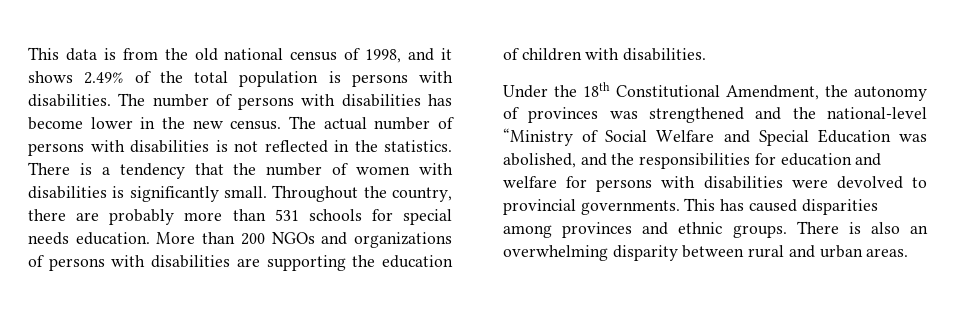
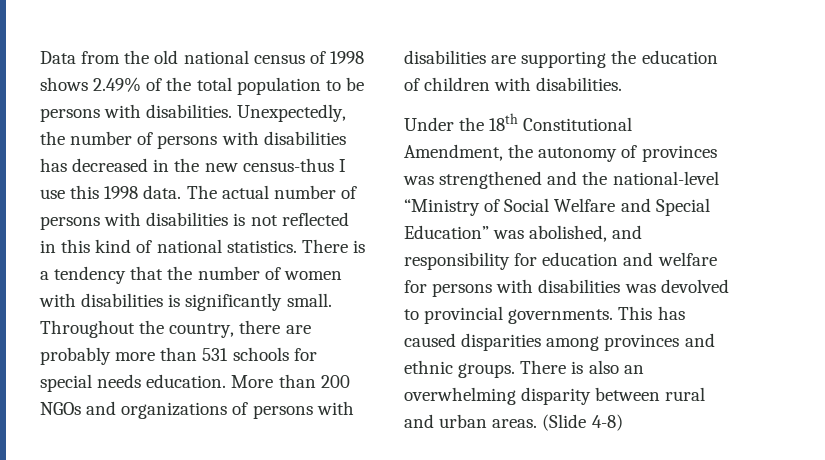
[28,47,116,61] This data is -> [40,51,76,64] Data
[365,48,453,63] 1998, and it -> [329,51,364,64] 1998
[328,71,341,83] is -> [325,77,364,91] to be
[118,93,146,106] The -> [237,104,347,122] [40,131,65,145] Unexpectedly, the
[28,117,133,130] become lower -> [72,158,149,172] decreased
[230,120,282,130] census. -> [242,158,346,172] [40,185,182,199] census-thus I use this 1998 data.
[354,140,378,152] the -> [61,239,222,253] this kind of national
[817,129,891,143] Education -> [404,225,489,239] Education”
[611,153,751,169] the responsibilities -> [404,252,510,270] responsibility
[791,179,828,188] were -> [624,284,656,293] was
(909, 252) none -> [542,414,623,431] (Slide 4-8)

